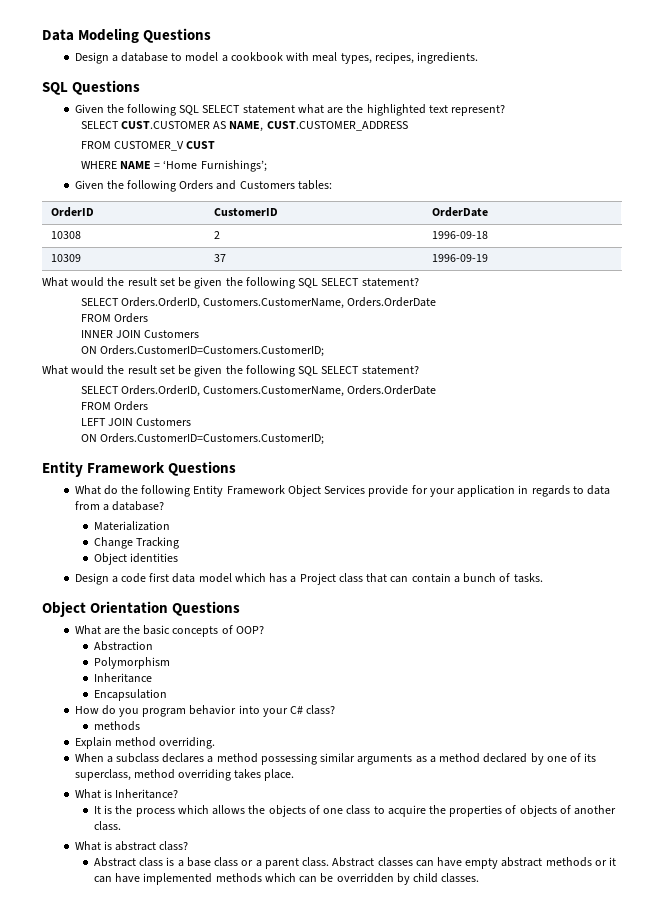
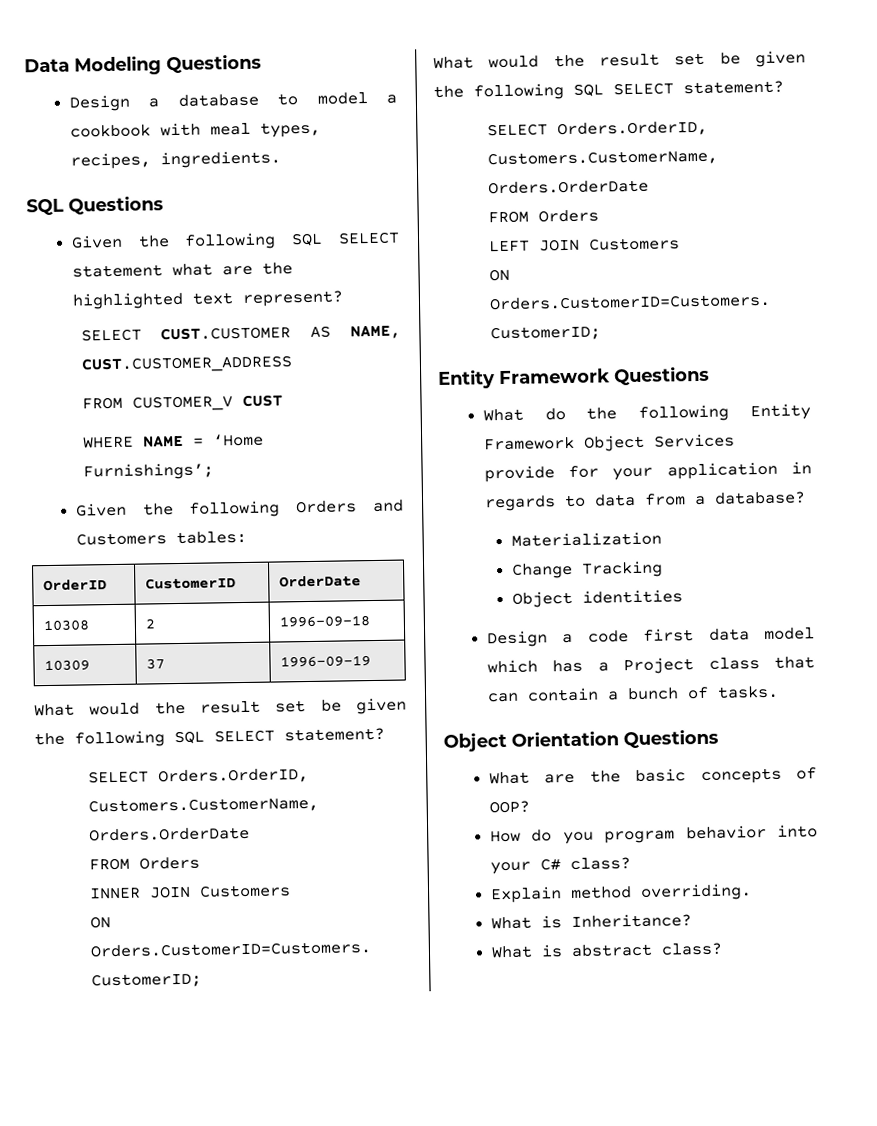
[93,641,153,651] [93,657,170,669] [93,673,152,683] [93,689,167,701] // Abstraction // Polymorphism // Inheritance // Encapsulation -> (530, 807) none
[93,721,140,731] // methods -> (631, 864) none
[74,753,597,765] [74,769,295,781] [74,789,179,799] [93,805,617,817] [93,821,121,831] [74,841,189,851] [93,857,617,869] [93,873,480,885] When a subclass declares a method possessing similar arguments as a method declared by one of its superclass, method overriding takes place. // What is Inheritance? // It is the process which allows the objects of one class to acquire the properties of objects of another class. // What is abstract class? // Abstract class is a base class or a parent class. Abstract classes can have empty abstract methods or it can have implemented methods which can be overridden by child classes. -> [490,913,692,930] [490,942,723,959] What is Inheritance? // What is abstract class?

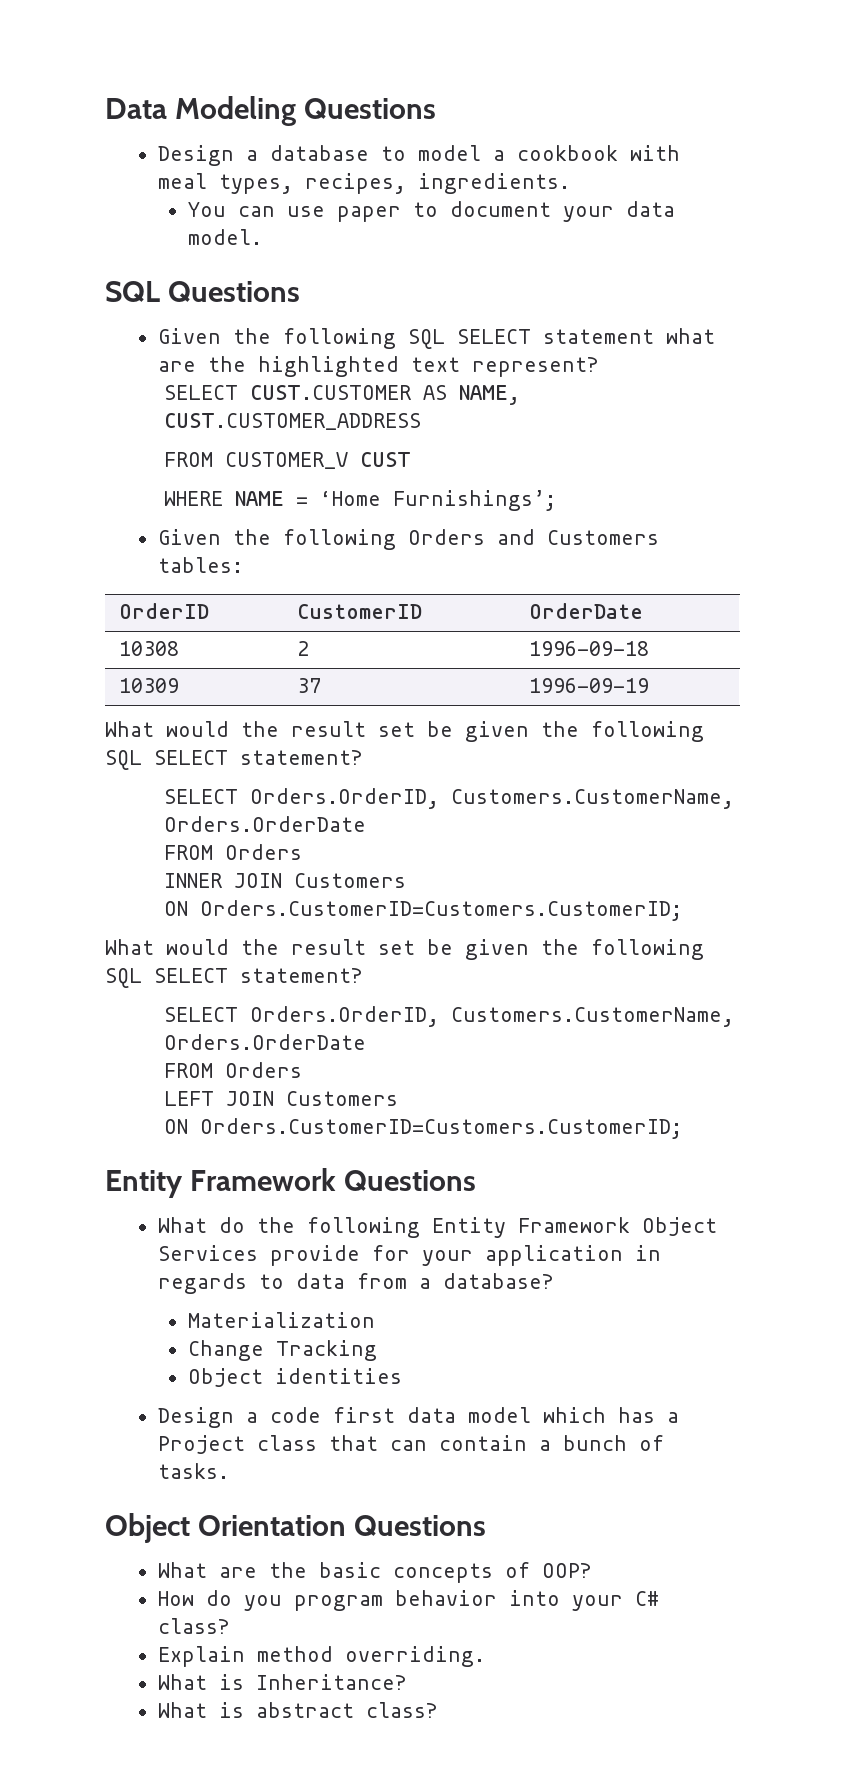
(281, 159) none -> [187,201,675,222] [187,229,262,245] // You can use paper to document your data model.

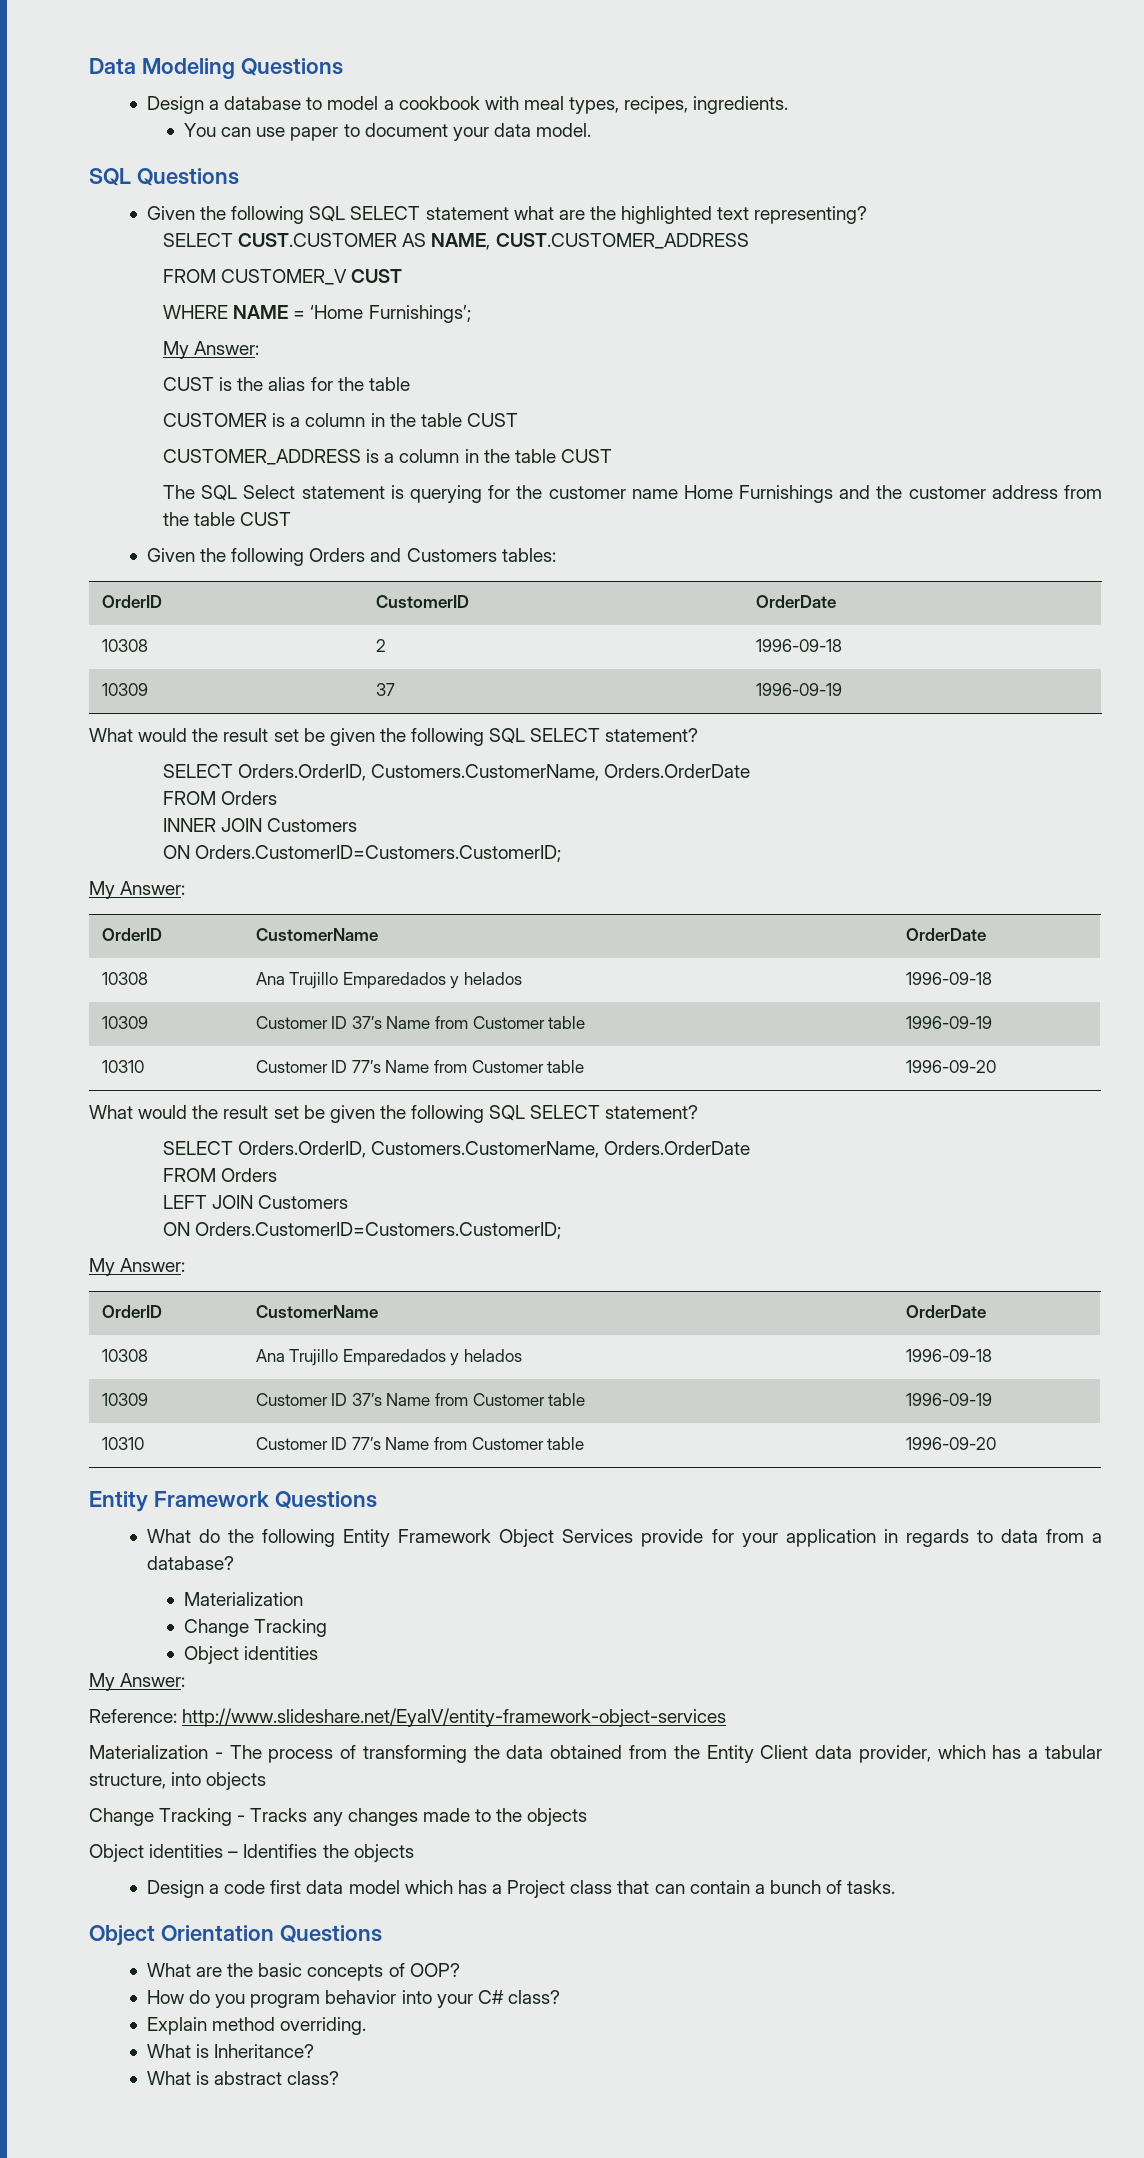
[472,357,600,377] represent? -> [754,206,868,224] representing?
(557, 500) none -> [163,341,260,359] [163,377,410,391] [163,413,518,427] [163,449,612,465] [163,485,1102,503] [163,512,292,526] // My Answer: // CUST is the alias for the table // CUSTOMER is a column in the table CUST // CUSTOMER_ADDRESS is a column in the table CUST // The SQL Select statement is querying for the customer name Home Furnishings and the customer address from the table CUST
(683, 910) none -> [89,881,186,899] [101,928,162,941] [255,928,378,941] [905,928,986,941] [101,972,148,985] [255,972,523,989] [905,972,992,985] [101,1016,148,1029] [255,1016,586,1029] [905,1016,992,1029] [101,1060,144,1073] [255,1060,585,1073] [905,1060,996,1073] // My Answer: // OrderID | CustomerName | OrderDate // 10308 | Ana Trujillo Emparedados y helados | 1996-09-18 // 10309 | Customer ID 37’s Name from Customer table | 1996-09-19 // 10310 | Customer ID 77’s Name from Customer table | 1996-09-20
(683, 1128) none -> [89,1258,186,1276] [101,1305,162,1318] [255,1305,378,1318] [905,1305,986,1318] [101,1349,148,1362] [255,1349,523,1366] [905,1349,992,1362] [101,1393,148,1406] [255,1393,586,1406] [905,1393,992,1406] [101,1437,144,1450] [255,1437,585,1450] [905,1437,996,1450] // My Answer: // OrderID | CustomerName | OrderDate // 10308 | Ana Trujillo Emparedados y helados | 1996-09-18 // 10309 | Customer ID 37’s Name from Customer table | 1996-09-19 // 10310 | Customer ID 77’s Name from Customer table | 1996-09-20
(402, 1376) none -> [89,1673,186,1691] [89,1708,727,1727] [89,1745,1103,1763] [89,1772,267,1790] [89,1808,588,1826] [89,1844,414,1862] // My Answer: // Reference: http://www.slideshare.net/EyalV/entity-framework-object-services // Materialization - The process of transforming the data obtained from the Entity Client data provider, which has a tabular structure, into objects // Change Tracking - Tracks any changes made to the objects // Object identities – Identifies the objects

